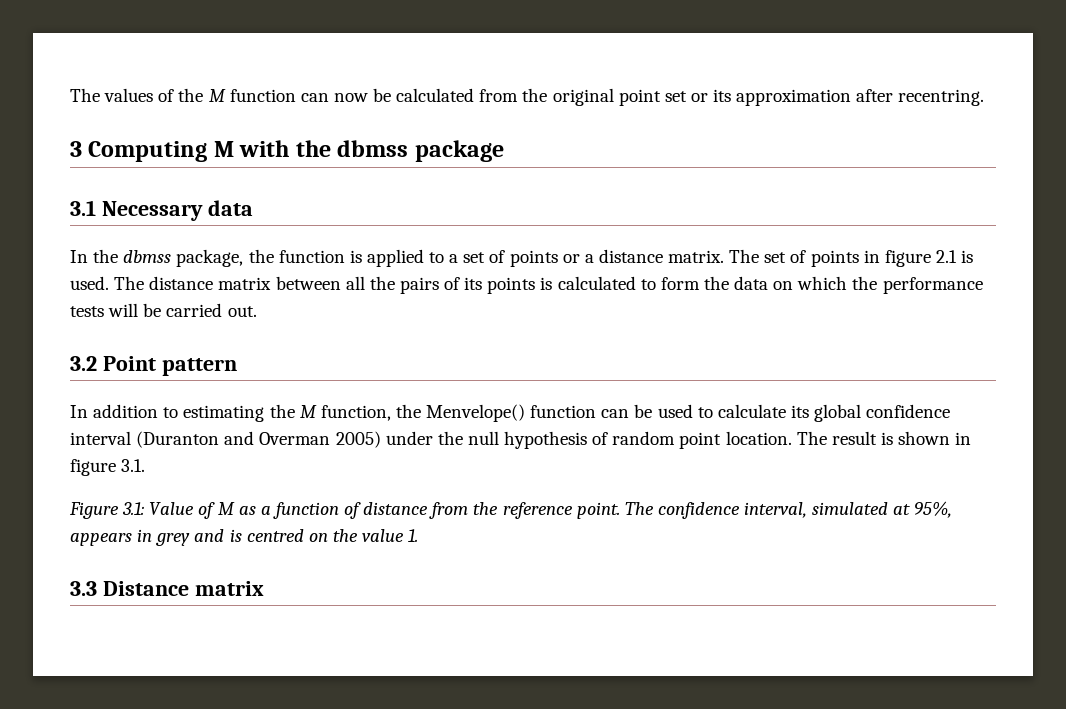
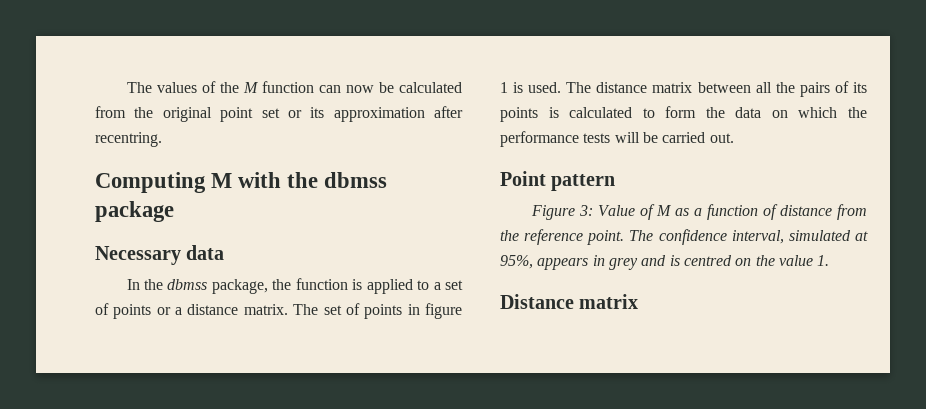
[70,141,82,157] 3 -> (162, 139) none
[70,200,96,216] 3.1 -> (174, 211) none
[935,250,957,263] 2.1 -> [500,82,508,93] 1
[70,356,97,371] 3.2 -> (734, 138) none
[70,404,951,422] [70,431,972,449] [70,459,146,476] // In addition to estimating the M function, the Menvelope() function can be used to calculate its global confidence interval (Duranton and Overman 2005) under the null hypothesis of random point location. The result is shown in figure 3.1. -> (616, 182) none
[122,502,145,515] 3.1: -> [578,205,593,216] 3:
[70,581,97,596] 3.3 -> (830, 260) none

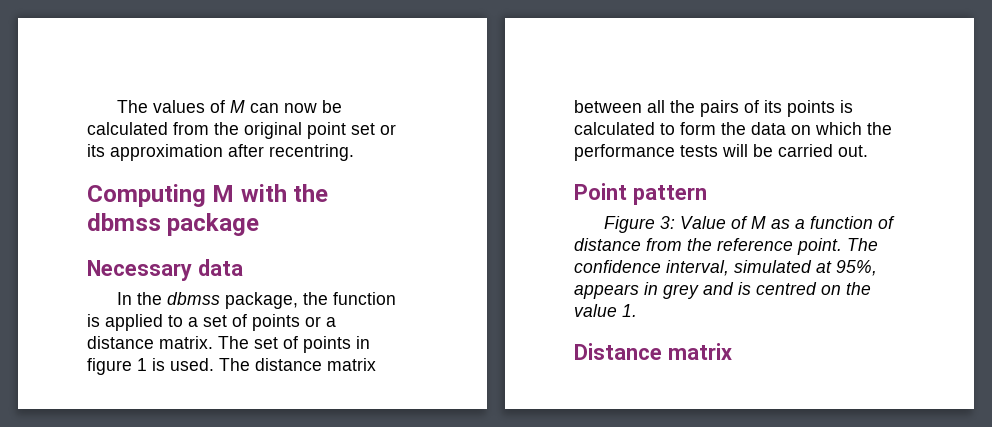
[219,81,314,93] the M function -> [229,100,245,113] M

